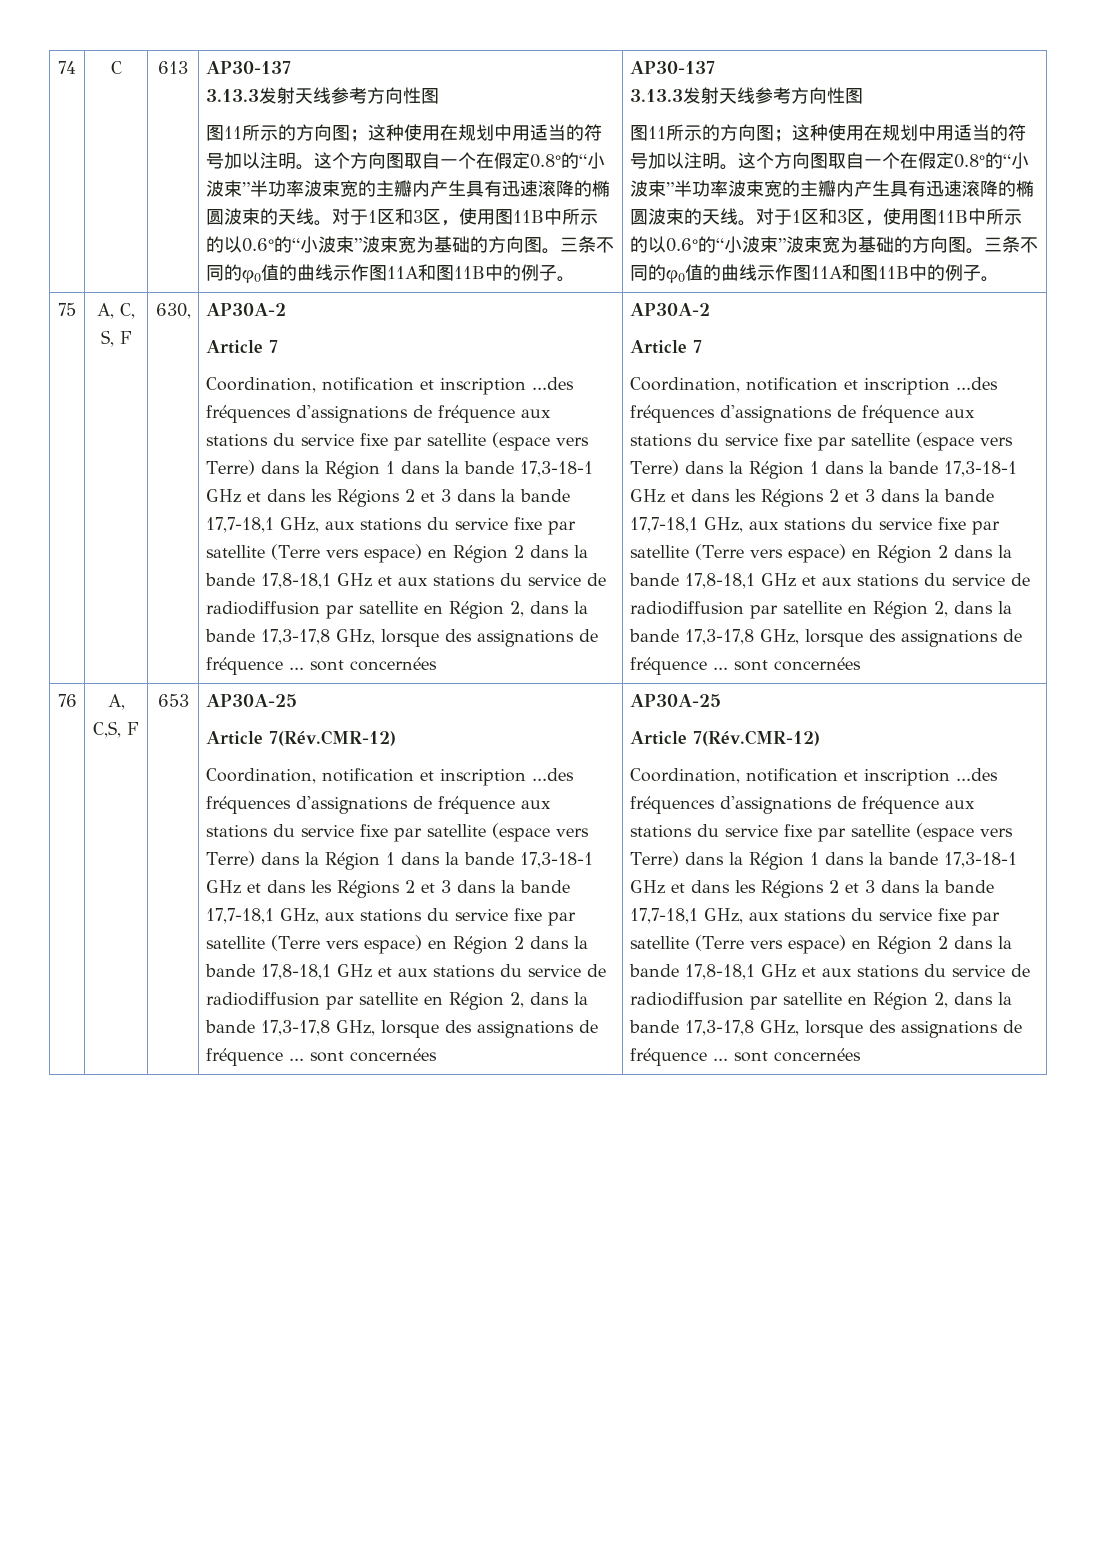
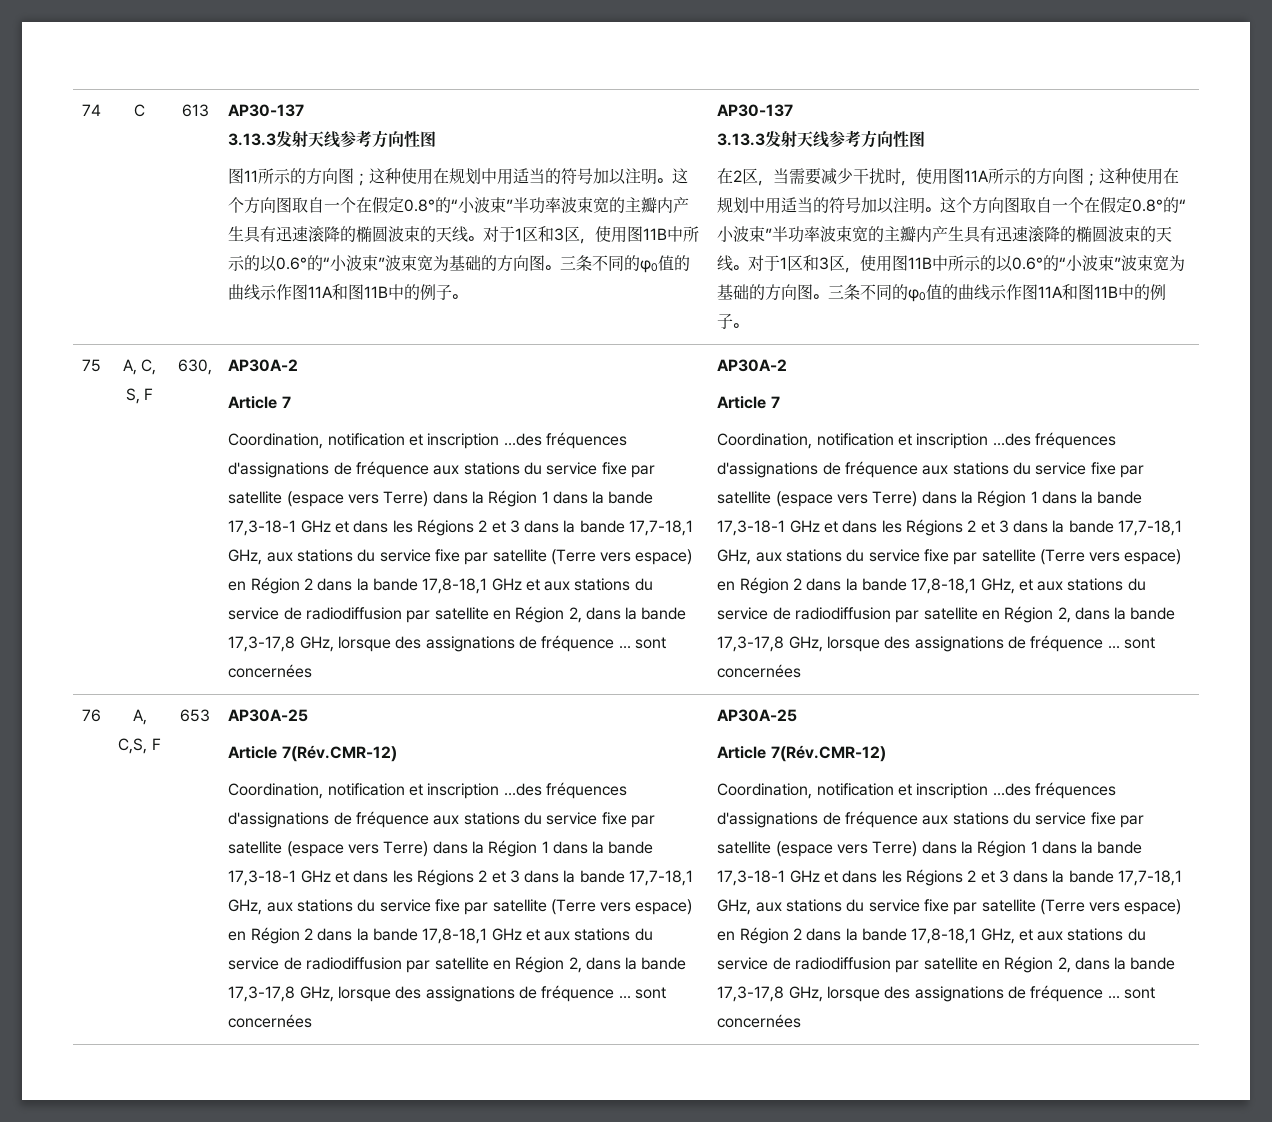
[629,125,666,141] 图11 -> [717,168,990,186] 在2区，当需要减少干扰时，使用图11A
[760,573,796,587] GHz -> [980,578,1015,594] GHz,
[760,964,796,978] GHz -> [980,928,1015,944] GHz,

